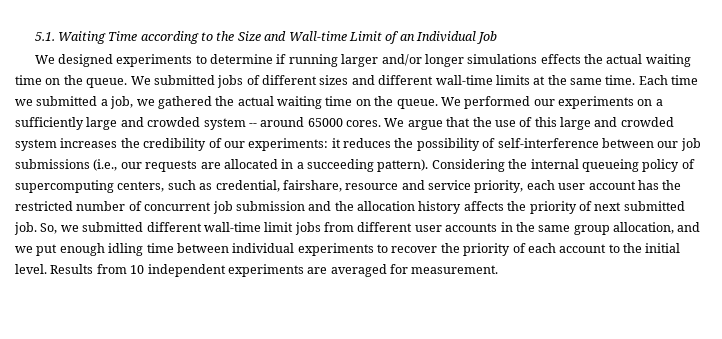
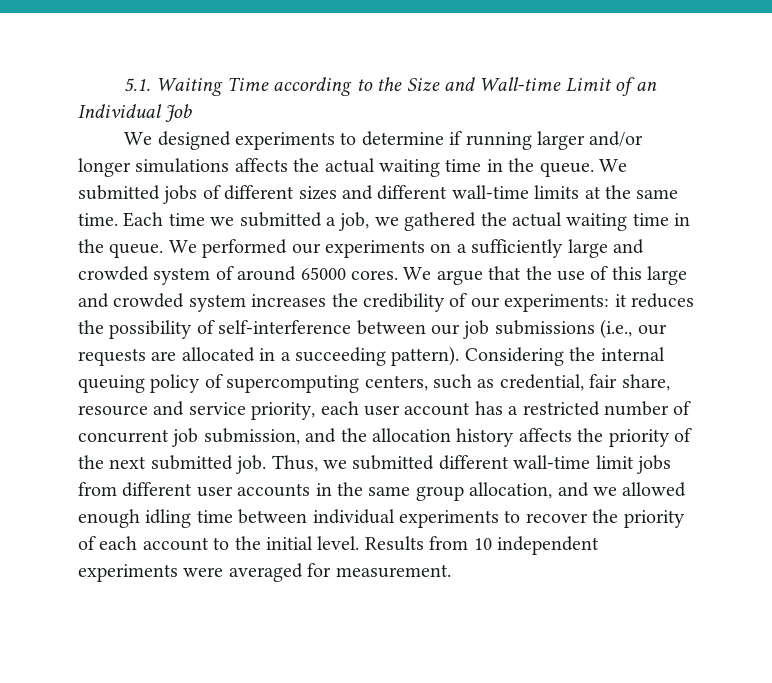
[540,54,691,67] [15,75,61,85] effects the actual waiting time on -> [234,158,503,177] affects the actual waiting time in
[355,99,371,106] on -> [674,213,691,226] in
[248,123,257,127] -- -> [215,266,234,280] of
[581,159,639,172] queueing -> [78,375,145,393] queuing
[282,180,342,192] fairshare, -> [589,374,670,391] fair share,
[662,180,682,190] the -> [508,406,519,415] a
[235,201,305,211] submission -> [203,428,300,445] submission,
(592, 206) none -> [78,455,104,469] the
[40,223,58,234] So, -> [271,455,318,472] Thus,
[36,244,58,256] put -> [622,482,687,497] allowed
[307,267,328,274] are -> [183,567,224,577] were

